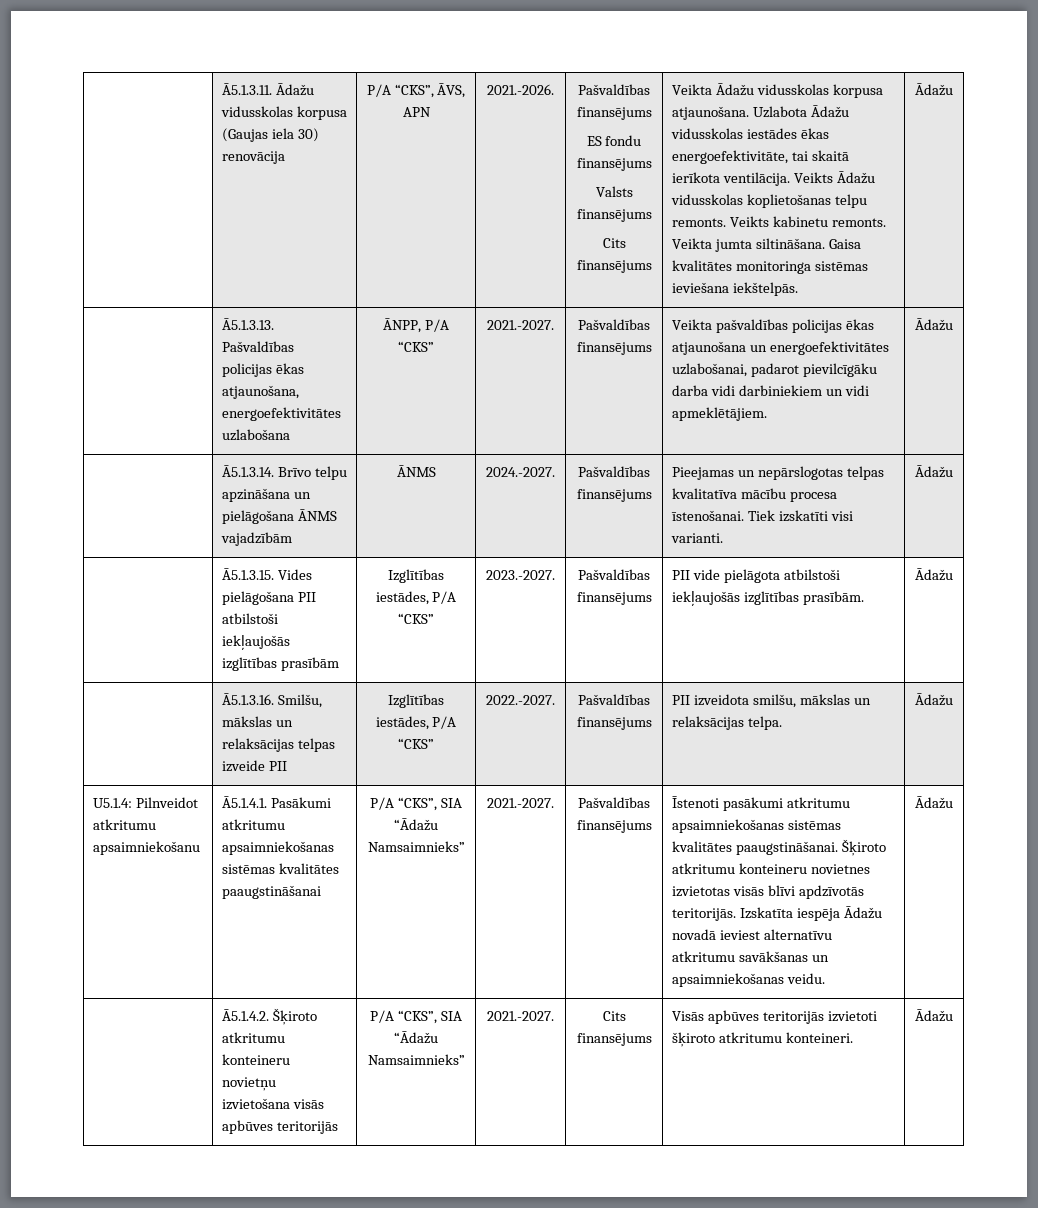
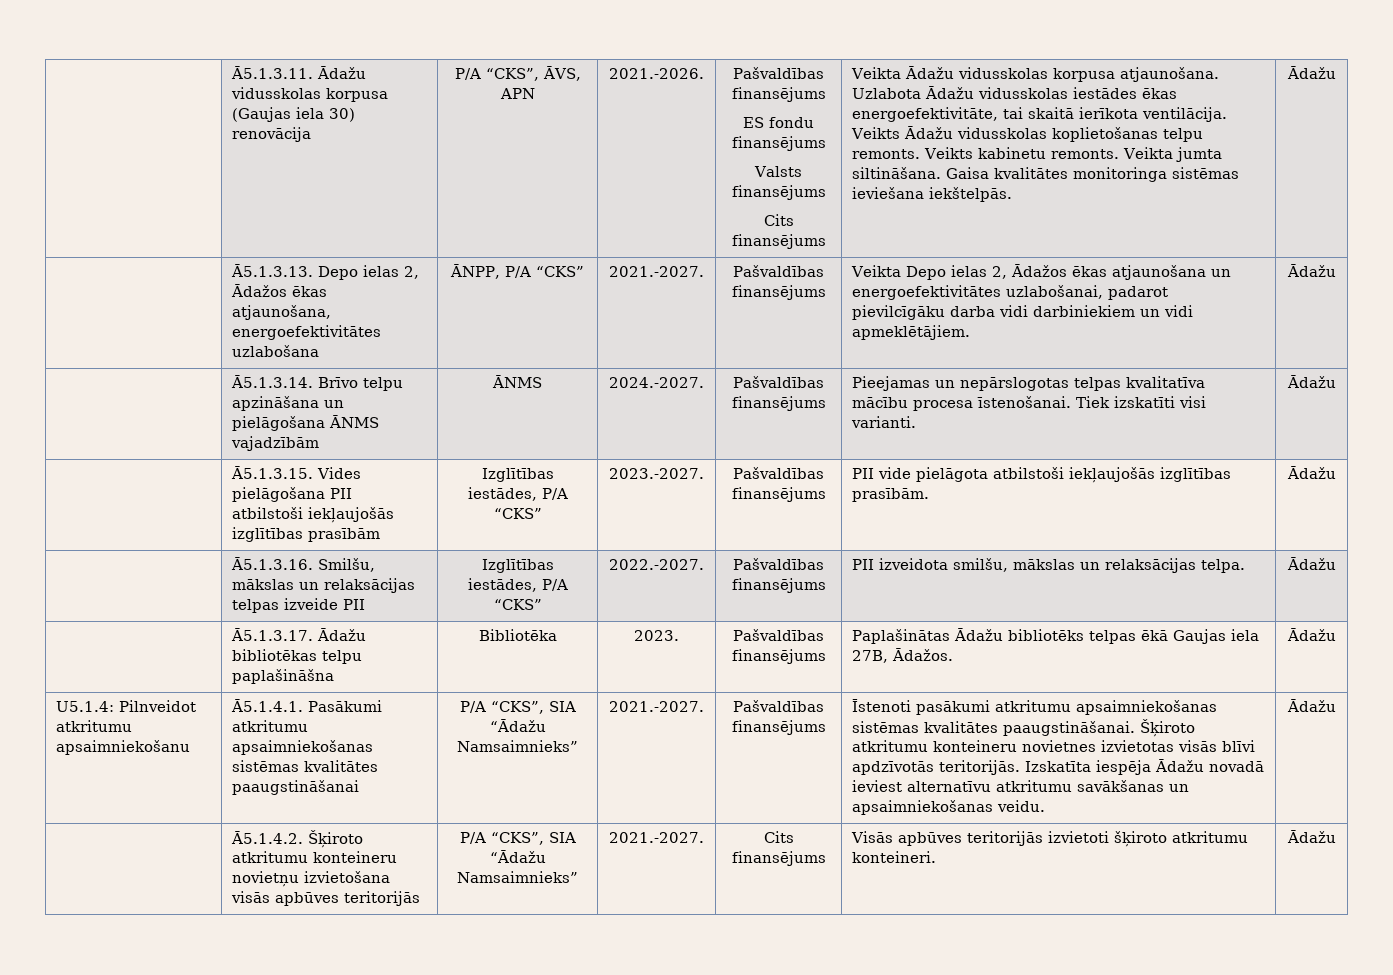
[221,341,294,352] [221,363,272,377] Pašvaldības policijas -> [318,265,420,280] [231,284,288,297] Depo ielas 2, Ādažos
[715,319,842,333] pašvaldības policijas -> [906,264,1068,280] Depo ielas 2, Ādažos
(953, 699) none -> [231,628,367,641] [232,649,363,664] [232,669,335,684] [478,629,557,641] [634,630,679,641] [733,629,824,641] [731,649,826,664] [852,628,1260,644] [852,648,954,663] [1286,628,1336,641] // | Ā5.1.3.17. Ādažu bibliotēkas telpu paplašināšna | Bibliotēka | 2023. | Pašvaldības finansējums | Paplašinātas Ādažu bibliotēks telpas ēkā Gaujas iela 27B, Ādažos. | Ādažu

